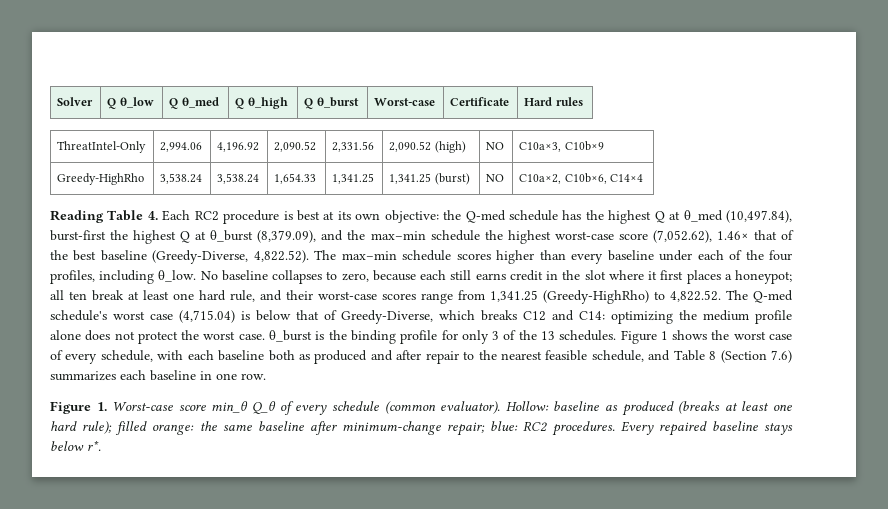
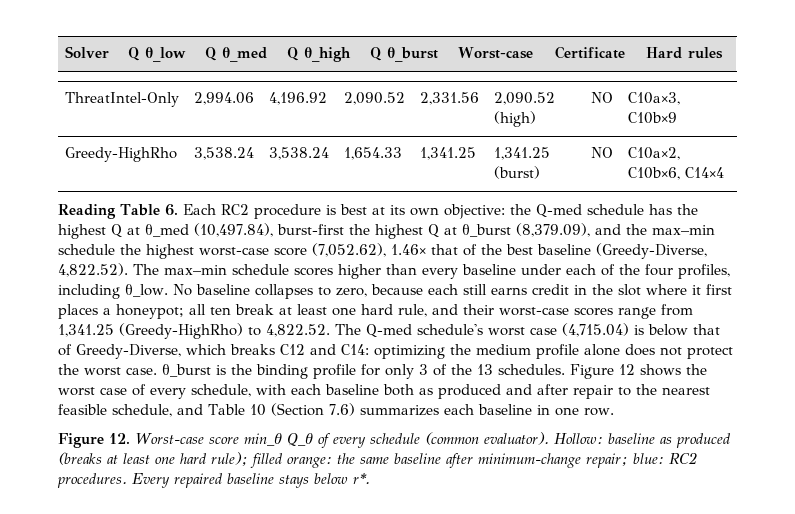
[147,211,158,220] 4. -> [164,204,178,216] 6.
[660,331,668,340] 1 -> [619,364,635,375] 12
[709,351,717,360] 8 -> [249,404,266,416] 10
[96,402,107,411] 1. -> [109,433,130,444] 12.

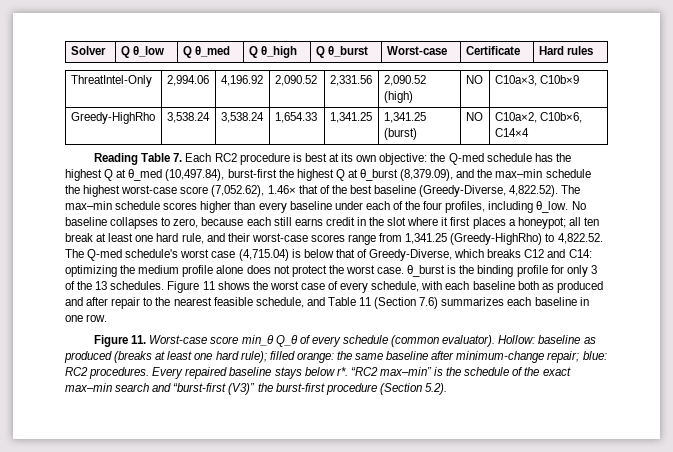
[164,204,178,216] 6. -> [173,153,183,162] 7.
[619,364,635,375] 12 -> [202,281,215,290] 11
[249,404,266,416] 10 -> [359,297,372,306] 11
[109,433,130,444] 12. -> [131,335,147,344] 11.
(370, 478) none -> [350,367,571,376] [65,383,447,395] “RC2 max–min” is the schedule of the exact max–min search and “burst-first (V3)” the burst-first procedure (Section 5.2).

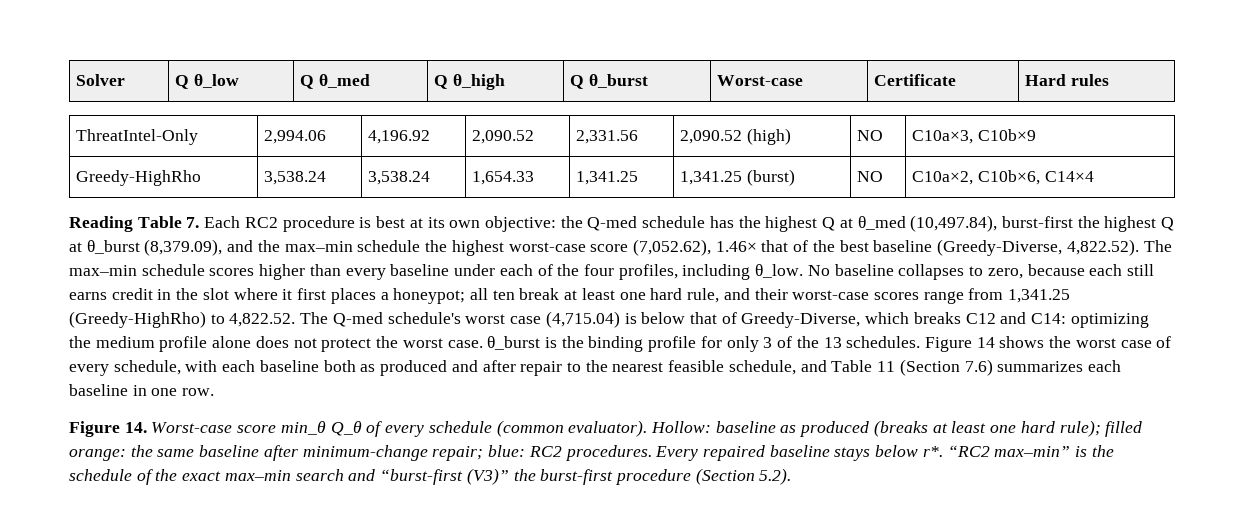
[202,281,215,290] 11 -> [976,337,995,348] 14
[131,335,147,344] 11. -> [124,422,147,433] 14.

